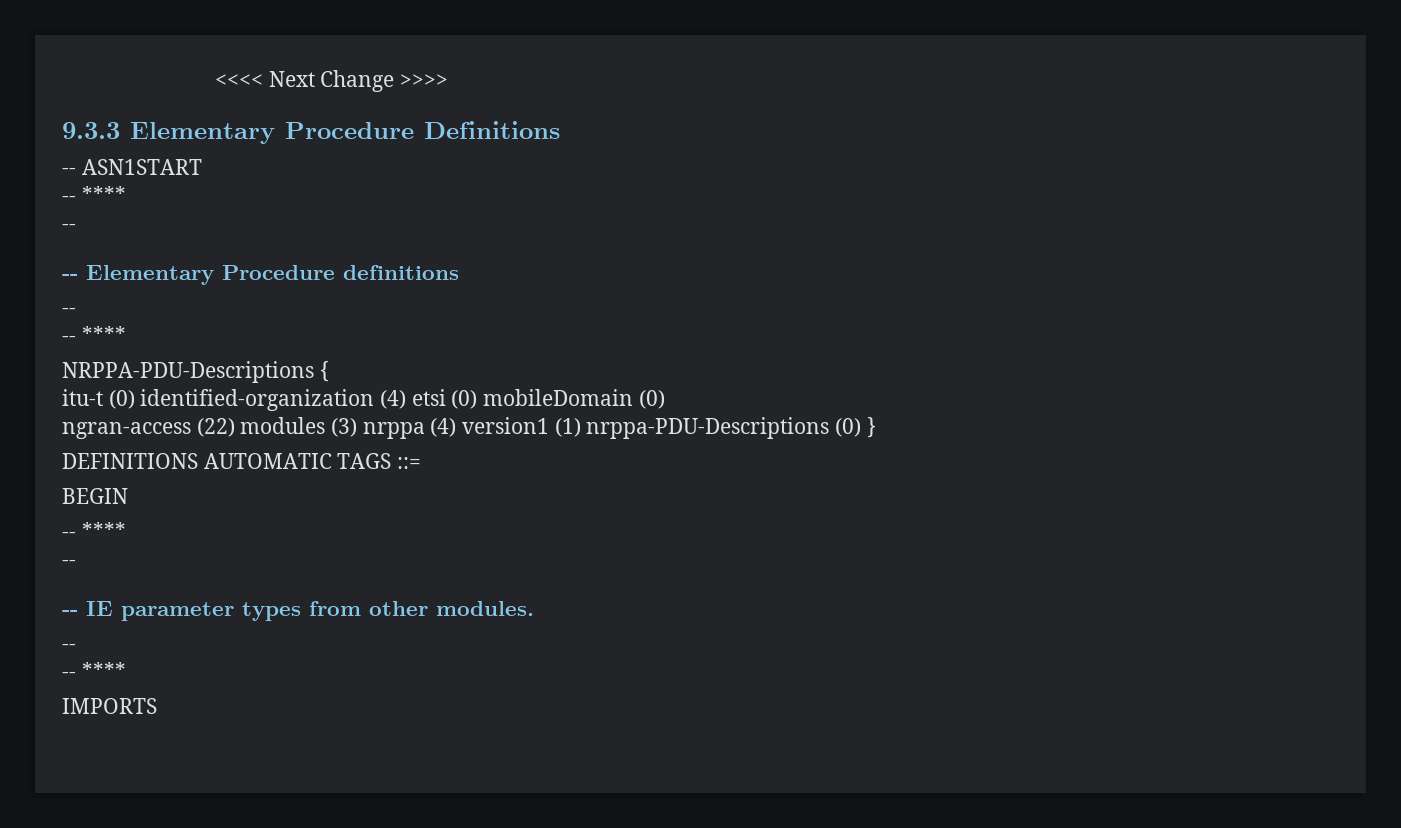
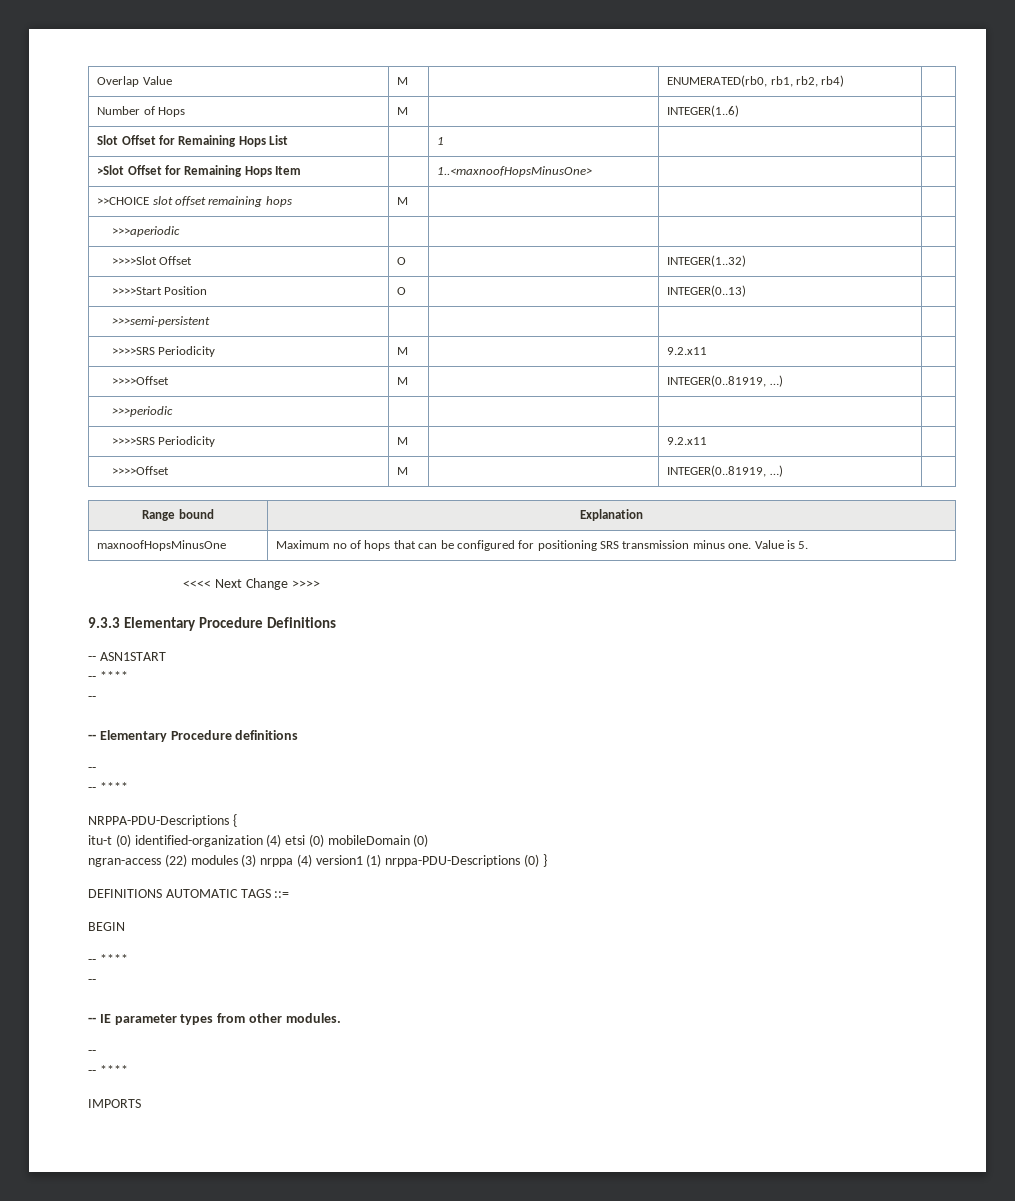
(215, 80) none -> [97,76,172,87] [397,77,409,85] [667,75,845,87] [97,106,186,117] [397,107,409,115] [667,105,740,117] [97,135,289,147] [437,137,445,145] [97,165,302,177] [437,166,593,177] [97,196,292,207] [397,197,409,205] [111,226,180,237] [111,256,192,265] [397,257,407,265] [667,255,747,267] [111,286,207,295] [397,287,407,295] [667,285,747,297] [111,316,210,327] [111,346,215,357] [397,347,409,355] [667,347,708,355] [111,376,169,385] [397,377,409,385] [667,375,783,387] [111,406,173,417] [111,436,215,447] [397,437,409,445] [667,437,708,445] [111,466,169,475] [397,467,409,475] [667,465,783,477] [142,509,214,521] [580,509,643,521] [97,540,227,551] [276,540,809,551] Overlap Value | M | | ENUMERATED(rb0, rb1, rb2, rb4) | // Number of Hops | M | | INTEGER(1..6) | // Slot Offset for Remaining Hops List | | 1 | | // >Slot Offset for Remaining Hops Item | | 1..<maxnoofHopsMinusOne> | | // >>CHOICE slot offset remaining hops | M | | | // >>>aperiodic | | | | // >>>>Slot Offset | O | | INTEGER(1..32) | // >>>>Start Position | O | | INTEGER(0..13) | // >>>semi-persistent | | | | // >>>>SRS Periodicity | M | | 9.2.x11 | // >>>>Offset | M | | INTEGER(0..81919, …) | // >>>periodic | | | | // >>>>SRS Periodicity | M | | 9.2.x11 | // >>>>Offset | M | | INTEGER(0..81919, …) | // Range bound | Explanation // maxnoofHopsMinusOne | Maximum no of hops that can be configured for positioning SRS transmission minus one. Value is 5. //

